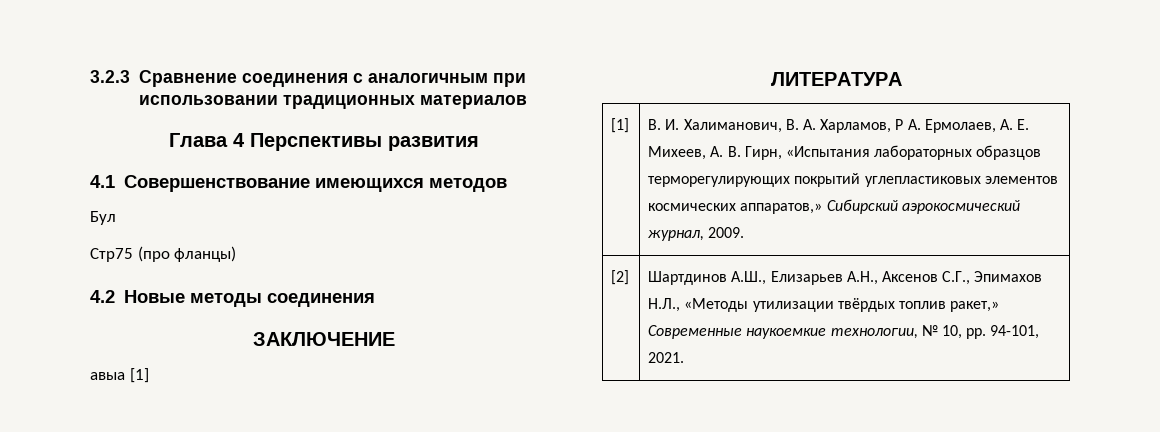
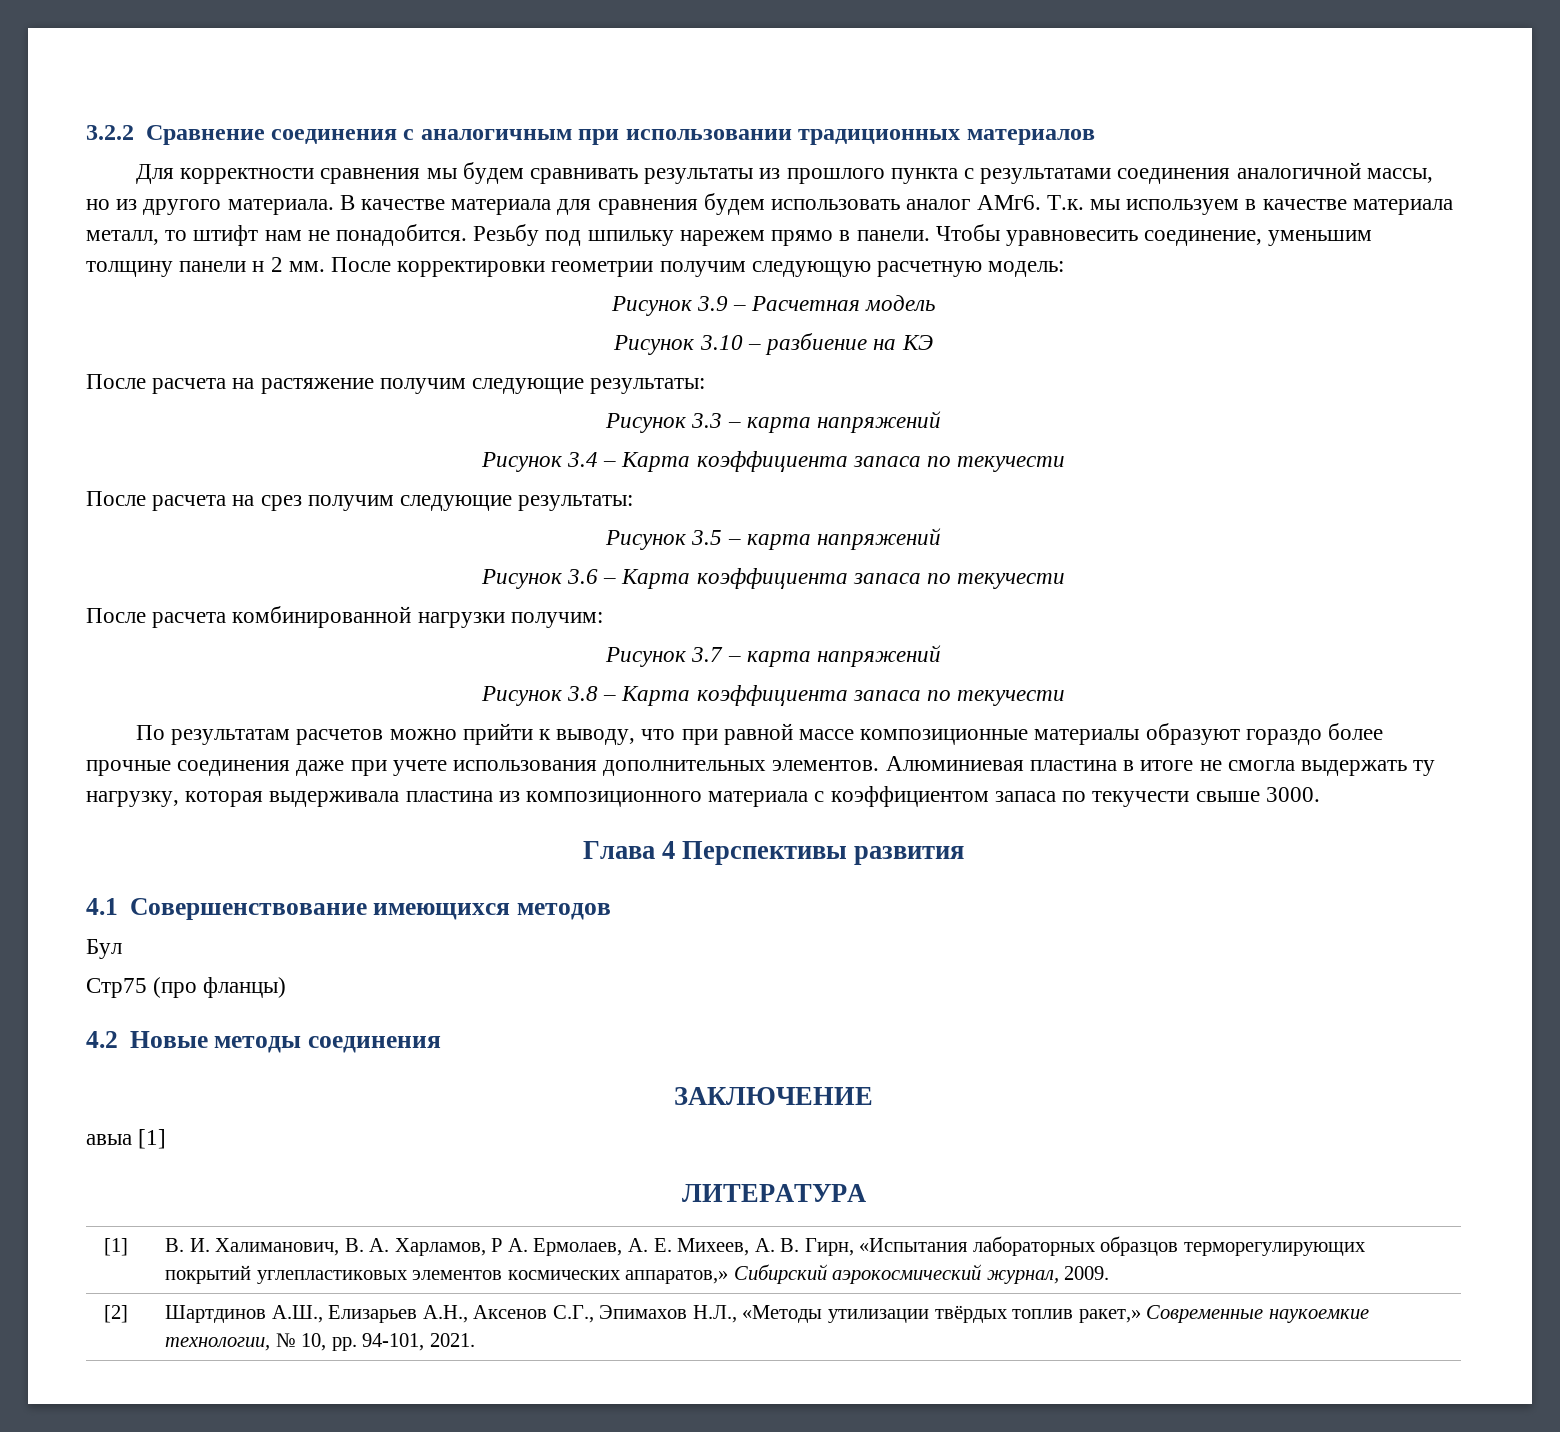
[90,70,130,83] 3.2.3 -> [86,125,134,140] 3.2.2
(527, 102) none -> [135,162,1433,184] [86,193,1453,215] [86,224,1373,246] [86,257,1065,277] [610,295,936,316] [613,333,933,355] [86,374,706,394] [605,411,941,433] [480,451,1066,472] [86,491,634,511] [605,528,941,550] [480,568,1066,589] [86,606,603,628] [605,645,941,667] [480,685,1066,706] [135,723,1384,745] [86,756,1436,776] [86,786,1320,807] // Для корректности сравнения мы будем сравнивать результаты из прошлого пункта с результатами соединения аналогичной массы, но из другого материала. В качестве материала для сравнения будем использовать аналог АМг6. Т.к. мы используем в качестве материала металл, то штифт нам не понадобится. Резьбу под шпильку нарежем прямо в панели. Чтобы уравновесить соединение, уменьшим толщину панели н 2 мм. После корректировки геометрии получим следующую расчетную модель: // Рисунок 3.9 – Расчетная модель // Рисунок 3.10 – разбиение на КЭ // После расчета на растяжение получим следующие результаты: // Рисунок 3.3 – карта напряжений // Рисунок 3.4 – Карта коэффициента запаса по текучести // После расчета на срез получим следующие результаты: // Рисунок 3.5 – карта напряжений // Рисунок 3.6 – Карта коэффициента запаса по текучести // После расчета комбинированной нагрузки получим: // Рисунок 3.7 – карта напряжений // Рисунок 3.8 – Карта коэффициента запаса по текучести // По результатам расчетов можно прийти к выводу, что при равной массе композиционные материалы образуют гораздо более прочные соединения даже при учете использования дополнительных элементов. Алюминиевая пластина в итоге не смогла выдержать ту нагрузку, которая выдерживала пластина из композиционного материала с коэффициентом запаса по текучести свыше 3000.

